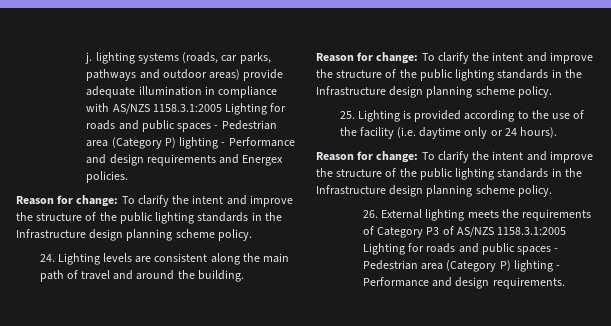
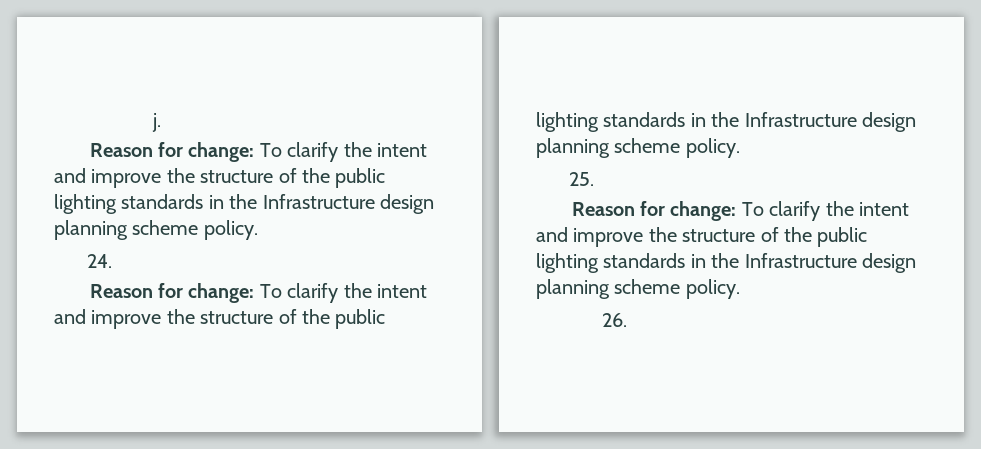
[95,52,271,64] [86,69,284,81] [86,86,278,98] [86,103,287,115] [86,120,277,132] [86,137,295,149] [86,154,284,166] [86,171,129,183] lighting systems (roads, car parks, pathways and outdoor areas) provide adequate illumination in compliance with AS/NZS 1158.3.1:2005 Lighting for roads and public spaces - Pedestrian area (Category P) lighting - Performance and design requirements and Energex policies. -> (161, 122) none
[57,253,290,265] [39,270,244,282] Lighting levels are consistent along the main path of travel and around the building. -> (112, 261) none
[357,110,585,122] [339,127,558,139] Lighting is provided according to the use of the facility (i.e. daytime only or 24 hours). -> (594, 179) none
[381,209,592,221] [362,226,567,238] [362,243,559,255] [362,260,561,272] [362,277,565,289] External lighting meets the requirements of Category P3 of AS/NZS 1158.3.1:2005 Lighting for roads and public spaces - Pedestrian area (Category P) lighting - Performance and design requirements. -> (627, 320) none

